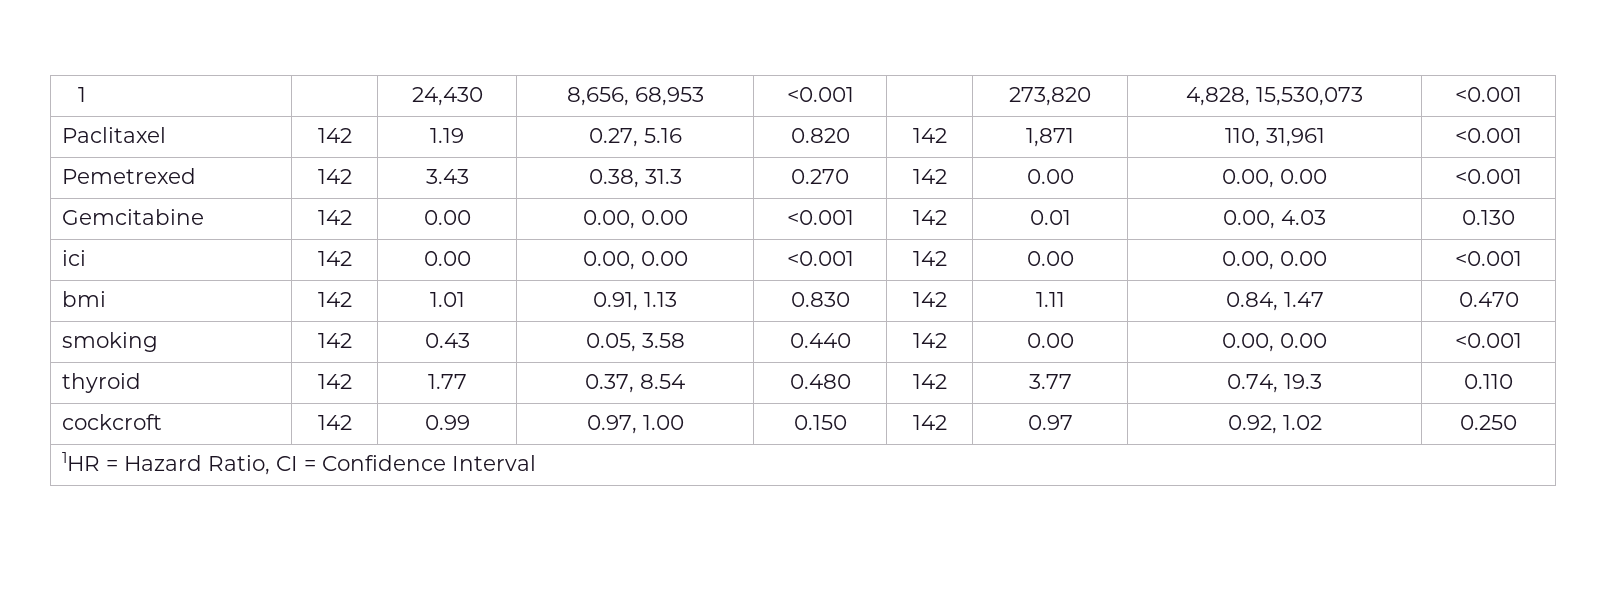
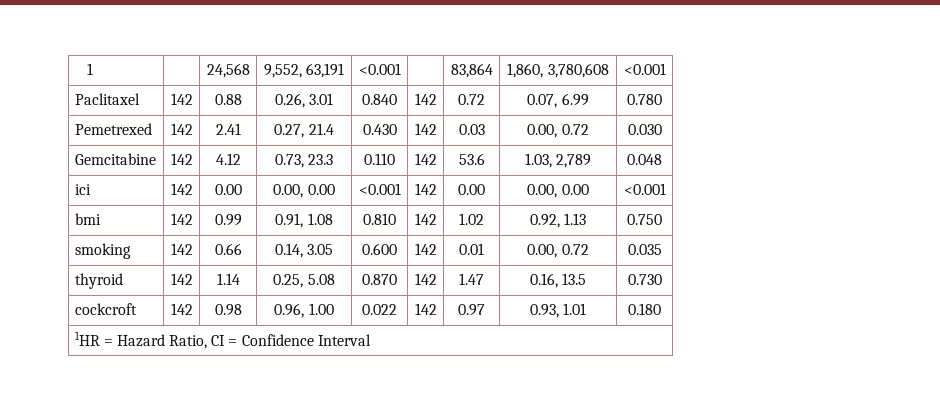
[411,87,483,106] [566,87,704,106] [786,87,854,102] [1009,87,1091,106] [1186,87,1363,106] [1455,87,1522,102] [62,127,167,143] [317,128,352,143] [430,128,464,143] [588,128,682,147] [790,128,850,143] [912,128,947,143] [1026,128,1074,147] [1224,128,1325,147] [1455,128,1522,143] [62,168,197,184] [317,169,352,184] [425,169,469,184] [588,169,682,188] [791,169,849,184] [912,169,947,184] [1026,169,1074,184] [1222,169,1327,188] [1455,169,1522,184] 24,430 | 8,656, 68,953 | <0.001 | | 273,820 | 4,828, 15,530,073 | <0.001 // Paclitaxel | 142 | 1.19 | 0.27, 5.16 | 0.820 | 142 | 1,871 | 110, 31,961 | <0.001 // Pemetrexed | 142 | 3.43 | 0.38, 31.3 | 0.270 | 142 | 0.00 | 0.00, 0.00 | <0.001 -> [206,63,250,78] [263,63,345,78] [358,63,401,75] [450,63,493,78] [507,63,609,78] [623,63,666,75] [74,93,140,105] [170,93,193,105] [214,94,242,105] [274,93,334,108] [362,94,397,105] [414,93,437,105] [458,94,485,105] [527,93,589,108] [627,94,662,105] [74,123,152,135] [170,123,193,135] [215,123,241,135] [274,123,334,138] [362,124,397,135] [414,123,437,135] [458,124,485,135] [527,124,589,138] [627,124,662,135] 24,568 | 9,552, 63,191 | <0.001 | | 83,864 | 1,860, 3,780,608 | <0.001 // Paclitaxel | 142 | 0.88 | 0.26, 3.01 | 0.840 | 142 | 0.72 | 0.07, 6.99 | 0.780 // Pemetrexed | 142 | 2.41 | 0.27, 21.4 | 0.430 | 142 | 0.03 | 0.00, 0.72 | 0.030
[423,210,471,225] [582,210,688,229] [786,210,854,225] [912,210,947,225] [1029,210,1071,225] [1223,210,1326,229] [1462,210,1515,225] 0.00 | 0.00, 0.00 | <0.001 | 142 | 0.01 | 0.00, 4.03 | 0.130 -> [215,153,241,165] [274,154,334,168] [364,153,395,165] [414,153,437,165] [458,153,485,165] [524,153,592,168] [627,154,662,165] 4.12 | 0.73, 23.3 | 0.110 | 142 | 53.6 | 1.03, 2,789 | 0.048
[429,292,465,307] 1.01 -> [214,214,242,226] 0.99
[644,292,677,307] [790,292,850,307] [912,292,947,307] [1035,292,1065,307] [1225,292,1324,311] [1458,292,1519,307] [62,332,159,352] [317,333,352,348] [424,333,470,348] [585,333,685,352] [789,333,851,348] [912,333,947,348] [1026,333,1074,348] [1222,333,1327,352] [1455,333,1522,348] 1.13 | 0.830 | 142 | 1.11 | 0.84, 1.47 | 0.470 // smoking | 142 | 0.43 | 0.05, 3.58 | 0.440 | 142 | 0.00 | 0.00, 0.00 | <0.001 -> [307,213,333,225] [363,213,396,225] [414,213,437,225] [459,213,484,225] [529,213,587,228] [627,214,662,225] [74,243,131,259] [170,243,193,255] [214,243,242,255] [274,243,334,258] [362,243,397,255] [414,243,437,255] [459,243,484,255] [527,244,589,258] [627,244,662,255] 1.08 | 0.810 | 142 | 1.02 | 0.92, 1.13 | 0.750 // smoking | 142 | 0.66 | 0.14, 3.05 | 0.600 | 142 | 0.01 | 0.00, 0.72 | 0.035
[427,374,467,389] [585,374,685,393] [789,374,851,389] [912,374,947,389] [1028,374,1072,389] [1227,374,1322,393] [1464,374,1513,389] 1.77 | 0.37, 8.54 | 0.480 | 142 | 3.77 | 0.74, 19.3 | 0.110 -> [216,273,240,285] [273,274,335,288] [362,274,397,285] [414,273,437,285] [459,273,484,285] [529,273,587,288] [627,274,662,285] 1.14 | 0.25, 5.08 | 0.870 | 142 | 1.47 | 0.16, 13.5 | 0.730
[424,415,470,430] [586,415,637,434] 0.99 | 0.97, -> [214,304,242,316] [274,303,305,318] 0.98 | 0.96,
[793,415,847,430] 0.150 -> [362,304,397,315] 0.022
[1227,415,1322,434] [1460,415,1517,430] 0.92, 1.02 | 0.250 -> [529,303,587,318] [628,303,661,315] 0.93, 1.01 | 0.180

